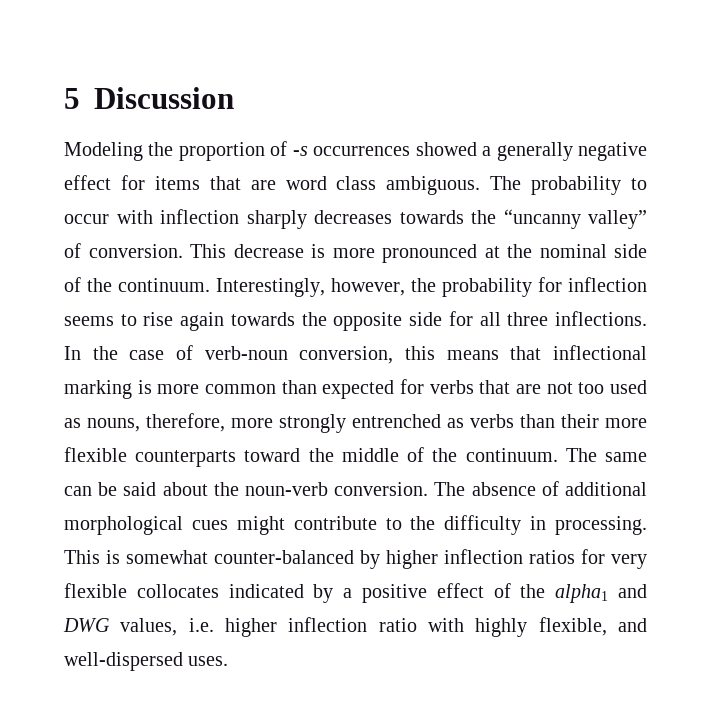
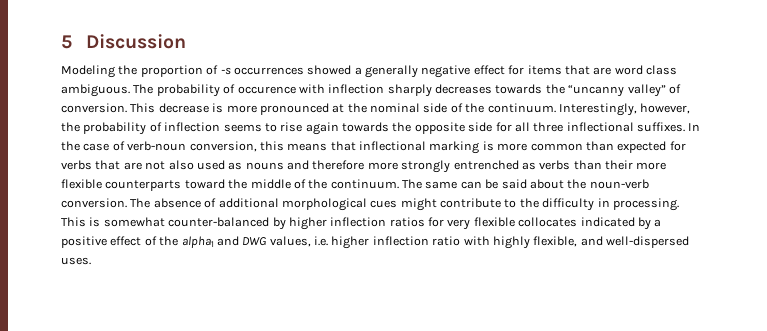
[630,178,647,190] [64,214,109,224] to occur -> [223,84,296,94] of occurence
[538,277,562,292] for -> [149,122,162,132] of
[555,311,648,326] inflections. -> [566,122,685,132] inflectional suffixes.
[578,382,605,394] too -> [168,160,194,170] also
[87,413,225,432] nouns, therefore, -> [245,160,365,170] nouns and therefore

